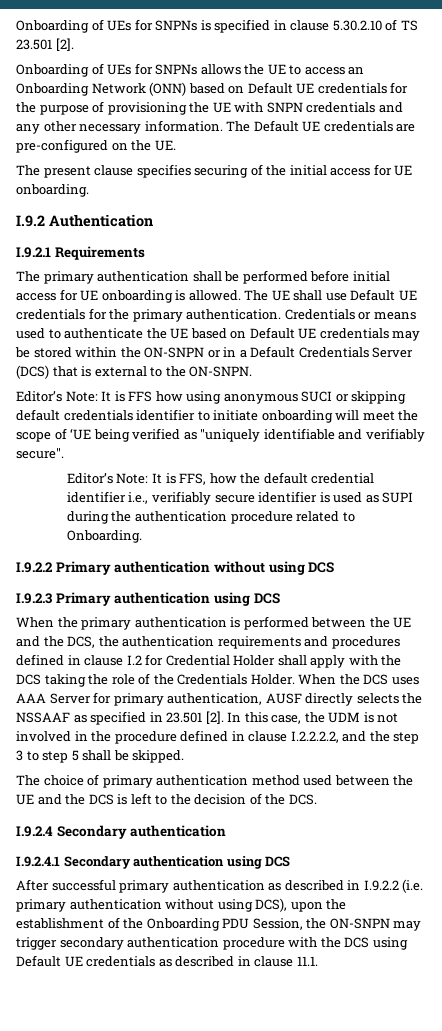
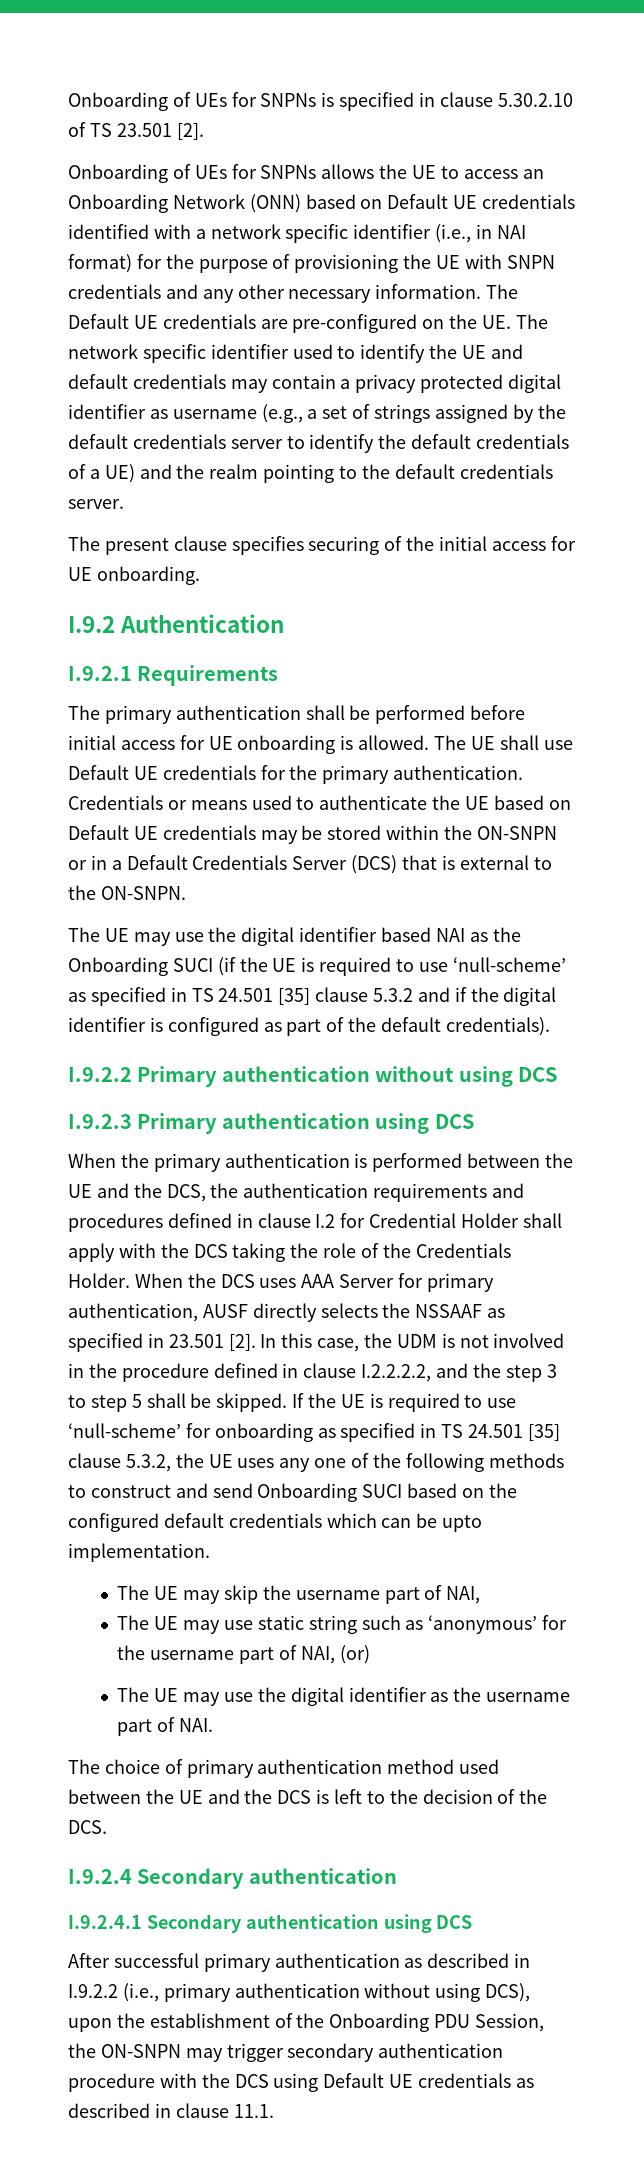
(387, 88) none -> [68,224,526,243] [68,254,132,273] identified with a network specific identifier (i.e., in NAI format)
(176, 145) none -> [515,314,548,329] [68,344,523,363] [68,374,562,393] [68,404,566,423] [68,434,570,453] [68,464,553,483] [68,499,124,509] The network specific identifier used to identify the UE and default credentials may contain a privacy protected digital identifier as username (e.g., a set of strings assigned by the default credentials server to identify the default credentials of a UE) and the realm pointing to the default credentials server.
[16,391,407,404] [16,409,419,423] [16,428,425,442] [16,448,64,459] [66,472,375,485] [66,491,414,505] [66,511,355,524] [66,530,142,543] Editor’s Note: It is FFS how using anonymous SUCI or skipping default credentials identifier to initiate onboarding will meet the scope of ‘UE being verified as "uniquely identifiable and verifiably secure". // Editor’s Note: It is FFS, how the default credential identifier i.e., verifiably secure identifier is used as SUPI during the authentication procedure related to Onboarding. -> [68,927,521,946] [68,957,566,976] [68,987,557,1006] [68,1017,550,1036] The UE may use the digital identifier based NAI as the Onboarding SUCI (if the UE is required to use ‘null-scheme’ as specified in TS 24.501 [35] clause 5.3.2 and if the digital identifier is configured as part of the default credentials).
(185, 756) none -> [292,1393,517,1412] [68,1423,560,1442] [68,1453,564,1472] [68,1483,517,1502] [68,1513,483,1532] [68,1543,210,1562] [117,1585,481,1604] [117,1615,568,1634] [117,1645,370,1664] [117,1687,571,1706] [117,1717,214,1736] If the UE is required to use ‘null-scheme’ for onboarding as specified in TS 24.501 [35] clause 5.3.2, the UE uses any one of the following methods to construct and send Onboarding SUCI based on the configured default credentials which can be upto implementation. // The UE may skip the username part of NAI, // The UE may use static string such as ‘anonymous’ for the username part of NAI, (or) // The UE may use the digital identifier as the username part of NAI.
[402,879,424,893] (i.e. -> [122,1983,159,2002] (i.e.,

